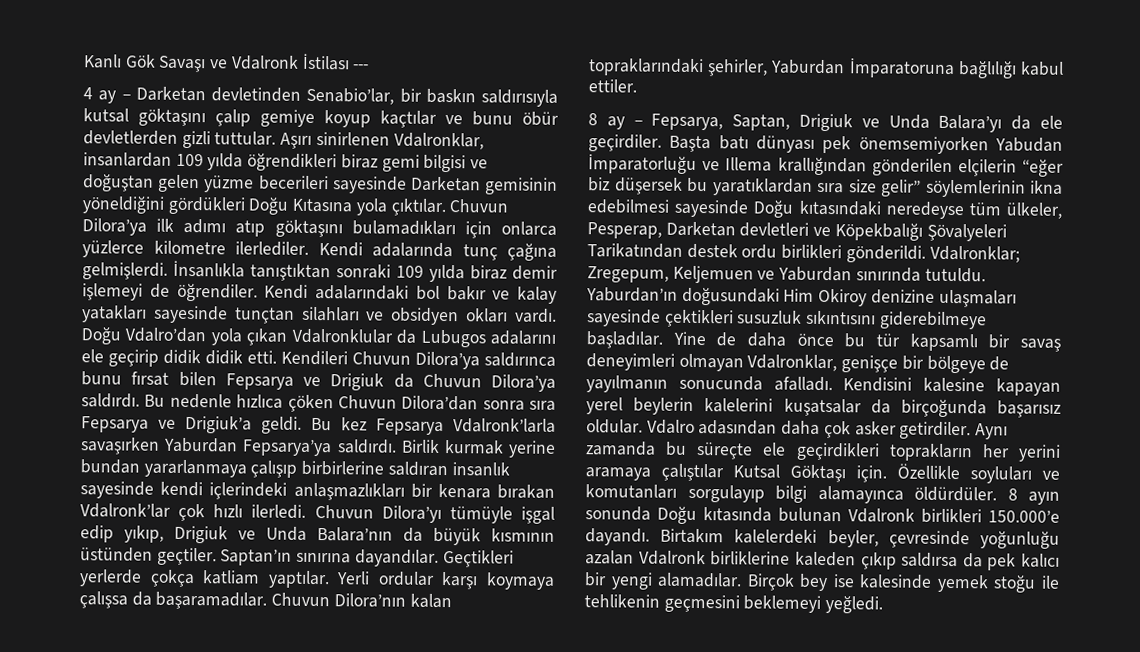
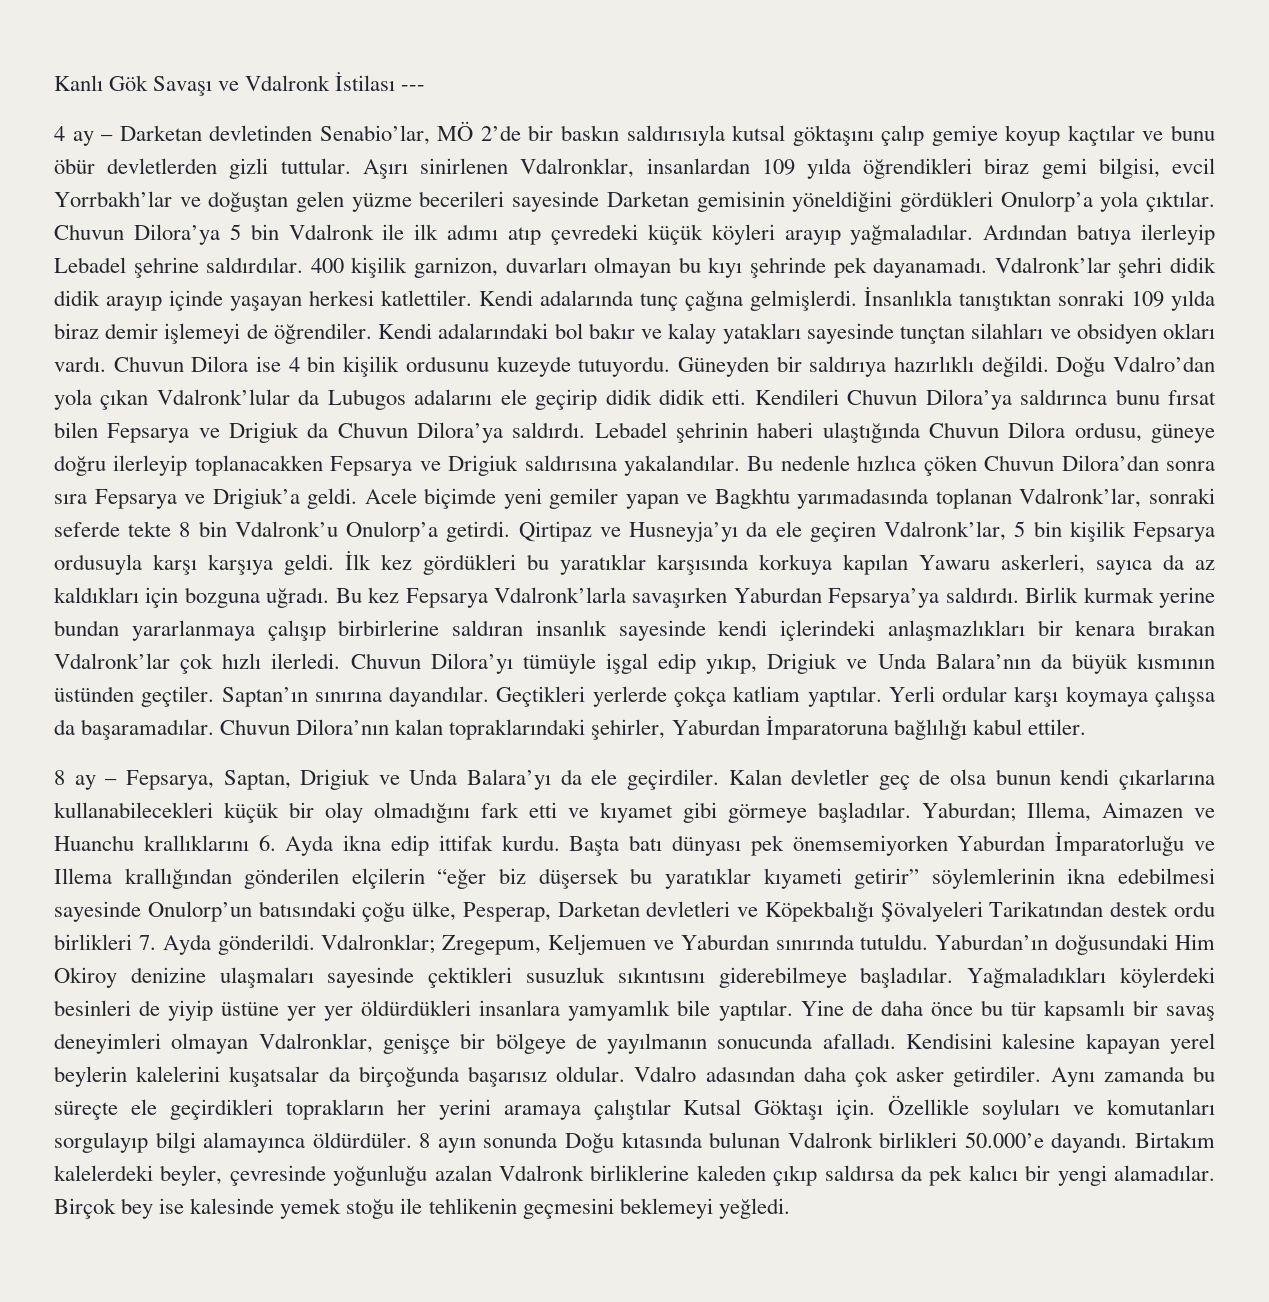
(395, 96) none -> [437,121,521,141] MÖ 2’de
[423,154,467,173] bilgisi -> [1098,158,1215,179] [54,191,172,207] bilgisi, evcil Yorrbakh’lar
[248,196,353,215] Doğu Kıtasına -> [1000,191,1093,212] Onulorp’a
[156,218,557,239] [82,240,309,258] ilk adımı atıp göktaşını bulamadıkları için onlarca yüzlerce kilometre ilerlediler. -> [229,224,1215,245] [54,257,1216,278] [54,290,472,311] 5 bin Vdalronk ile ilk adımı atıp çevredeki küçük köyleri arayıp yağmaladılar. Ardından batıya ilerleyip Lebadel şehrine saldırdılar. 400 kişilik garnizon, duvarları olmayan bu kıyı şehrinde pek dayanamadı. Vdalronk’lar şehri didik didik arayıp içinde yaşayan herkesi katlettiler.
(557, 315) none -> [113,356,1049,377] Chuvun Dilora ise 4 bin kişilik ordusunu kuzeyde tutuyordu. Güneyden bir saldırıya hazırlıklı değildi.
[291,328,393,344] Vdalronklular -> [156,389,290,405] Vdalronk’lular
(140, 400) none -> [594,422,1216,443] [54,455,741,476] Lebadel şehrinin haberi ulaştığında Chuvun Dilora ordusu, güneye doğru ilerleyip toplanacakken Fepsarya ve Drigiuk saldırısına yakalandılar.
(302, 425) none -> [364,488,1215,509] [54,521,1216,542] [54,551,1215,575] [54,587,330,608] Acele biçimde yeni gemiler yapan ve Bagkhtu yarımadasında toplanan Vdalronk’lar, sonraki seferde tekte 8 bin Vdalronk’u Onulorp’a getirdi. Qirtipaz ve Husneyja’yı da ele geçiren Vdalronk’lar, 5 bin kişilik Fepsarya ordusuyla karşı karşıya geldi. İlk kez gördükleri bu yaratıklar karşısında korkuya kapılan Yawaru askerleri, sayıca da az kaldıkları için bozguna uğradı.
(662, 143) none -> [728,769,1215,790] [54,802,1215,823] [54,835,560,856] Kalan devletler geç de olsa bunun kendi çıkarlarına kullanabilecekleri küçük bir olay olmadığını fark etti ve kıyamet gibi görmeye başladılar. Yaburdan; Illema, Aimazen ve Huanchu krallıklarını 6. Ayda ikna edip ittifak kurdu.
[995,137,1063,152] Yabudan -> [957,835,1046,851] Yaburdan
[712,178,1063,198] [587,199,1062,220] yaratıklardan sıra size gelir” söylemlerinin ikna edebilmesi sayesinde Doğu kıtasındaki neredeyse tüm ülkeler, -> [664,868,1216,889] [54,901,457,922] yaratıklar kıyameti getirir” söylemlerinin ikna edebilmesi sayesinde Onulorp’un batısındaki çoğu ülke,
(843, 252) none -> [138,934,211,955] 7. Ayda
(663, 340) none -> [967,967,1215,988] [54,1000,793,1021] Yağmaladıkları köylerdeki besinleri de yiyip üstüne yer yer öldürdükleri insanlara yamyamlık bile yaptılar.
[988,510,1060,523] 150.000’e -> [964,1132,1044,1148] 50.000’e

